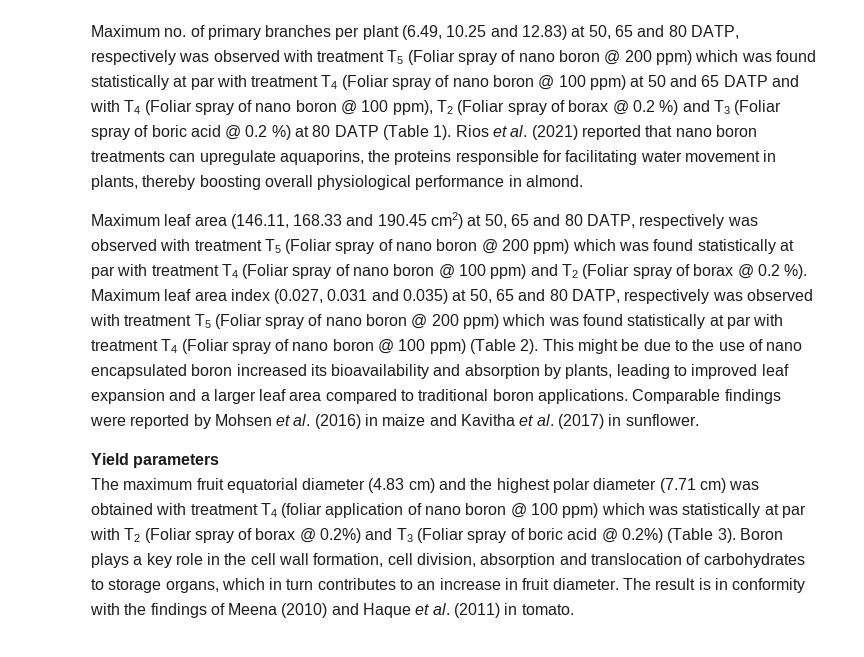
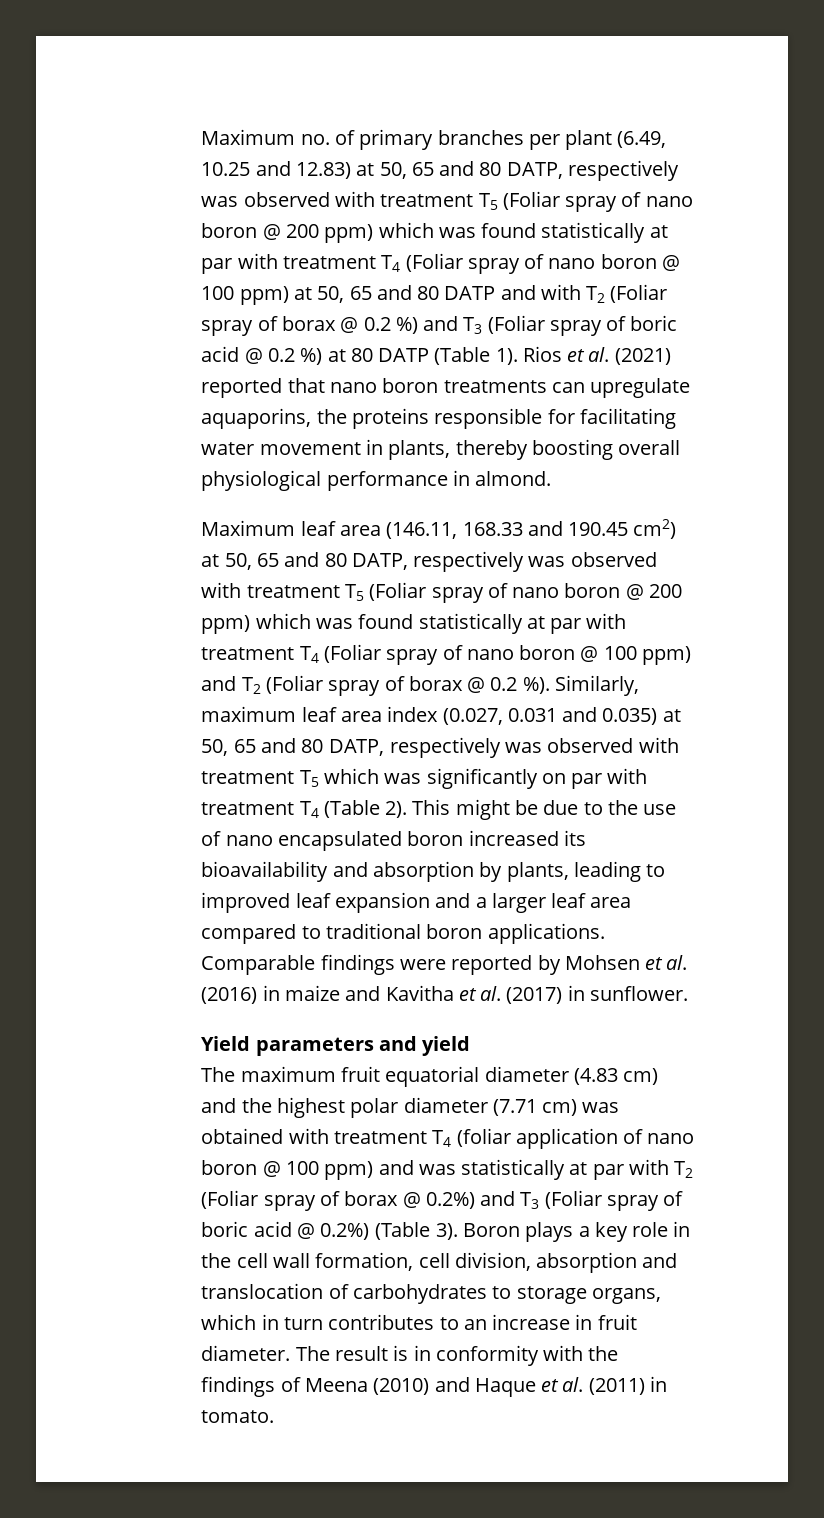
[647,75,799,87] [89,100,433,115] 50 and 65 DATP and with T4 (Foliar spray of nano boron @ 100 ppm), -> [317,284,581,303] 50, 65 and 80 DATP and with
[90,289,160,301] Maximum -> [554,675,639,696] [201,706,297,722] Similarly, maximum
[214,314,784,329] [90,339,466,354] (Foliar spray of nano boron @ 200 ppm) which was found statistically at par with treatment T4 (Foliar spray of nano boron @ 100 ppm) -> [323,768,648,789] [201,801,319,818] which was significantly on par with treatment T4
(220, 461) none -> [378,1036,471,1056] and yield
[601,503,645,515] which -> [378,1160,414,1175] and

